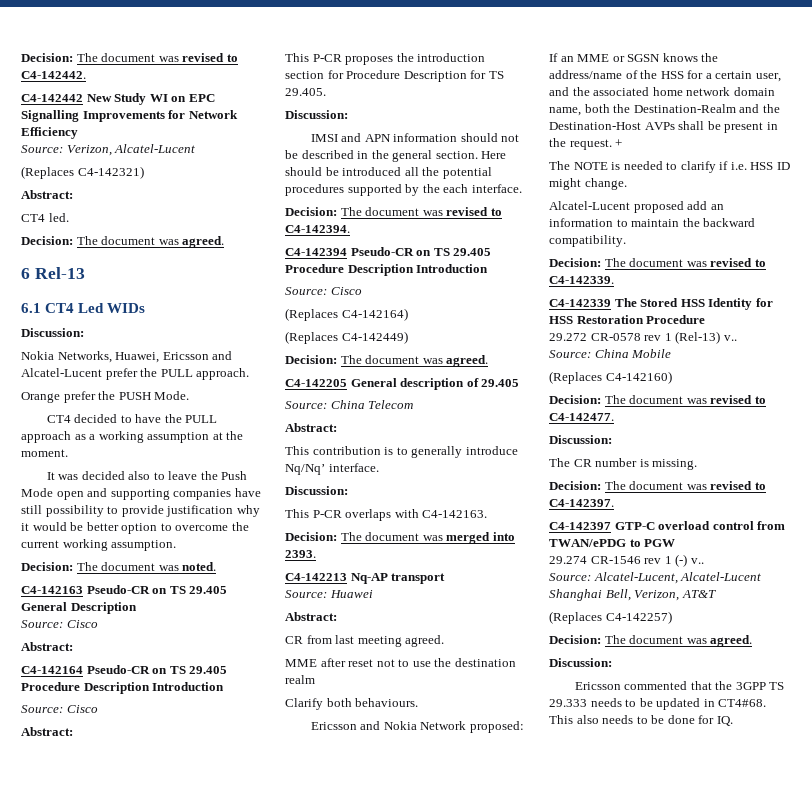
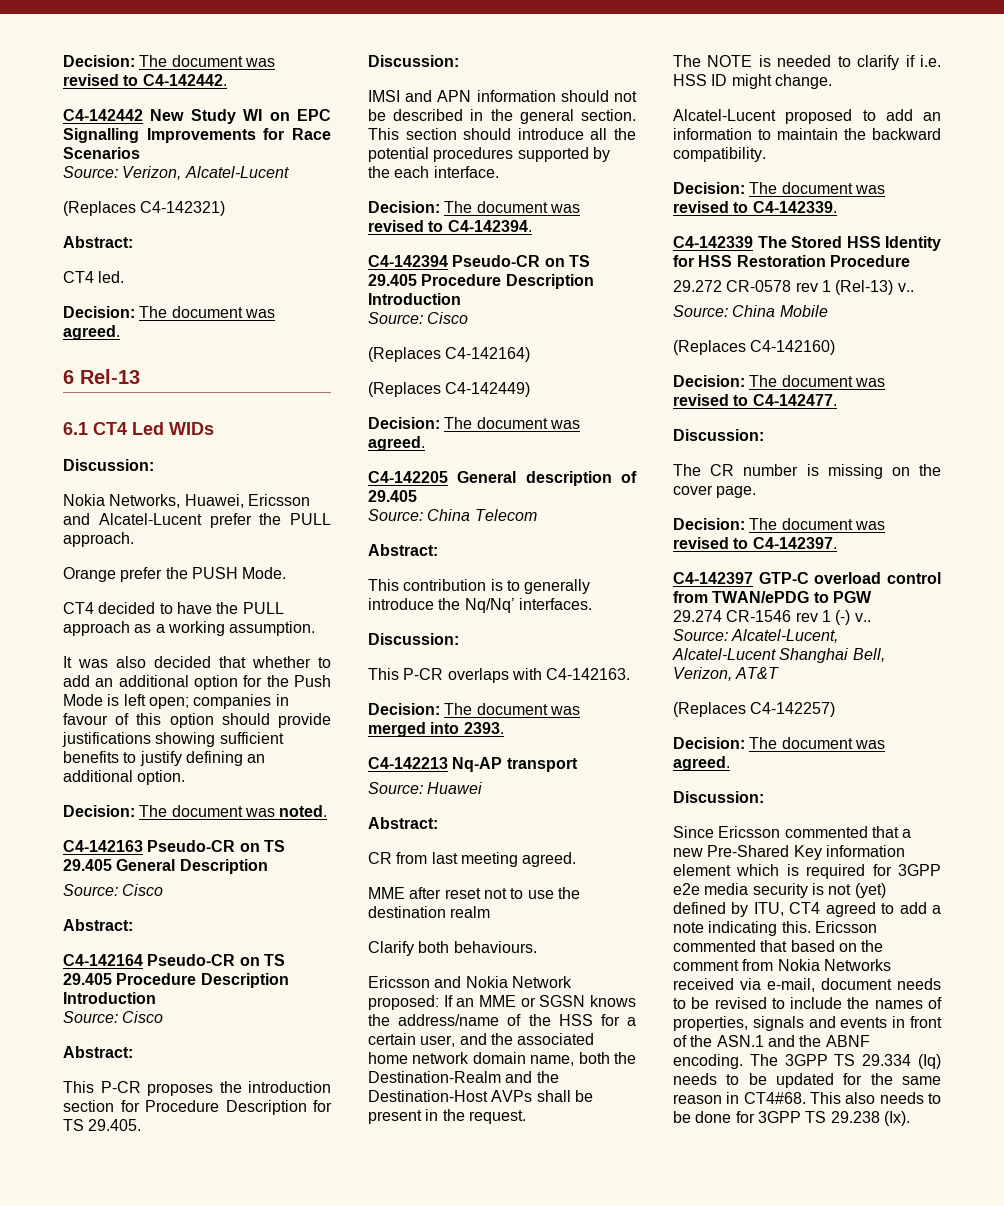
[188,110,238,119] [21,127,78,139] Network Efficiency -> [292,128,332,140] [63,147,140,159] Race Scenarios
[147,431,244,443] [21,449,68,457] [46,471,248,480] [21,488,261,500] [21,505,260,517] [21,522,249,534] [21,539,177,551] assumption at the moment. // It was decided also to leave the Push Mode open and supporting companies have still possibility to provide justification why it would be better option to overcome the current working assumption. -> [229,621,316,636] [63,656,331,668] [63,675,331,690] [63,694,289,709] [63,713,331,728] [62,732,284,747] [63,751,266,766] [63,770,186,785] assumption. // It was also decided that whether to add an additional option for the Push Mode is left open; companies in favour of this option should provide justifications showing sufficient benefits to justify defining an additional option.
[481,151,507,159] [285,167,402,176] Here should be introduced -> [368,128,584,140] This section should introduce
[285,463,379,475] Nq/Nq’ interface. -> [438,598,592,613] the Nq/Nq’ interfaces.
[615,139,623,147] + -> (526, 1117) none
(684, 207) none -> [862,110,876,121] to
[652,459,698,470] missing. -> [827,464,941,479] [673,485,757,498] missing on the cover page.
[574,681,785,690] [549,698,701,710] Ericsson commented that the 3GPP TS 29.333 needs to be updated -> [673,826,912,838] [673,845,905,860] [673,864,941,879] [673,883,886,898] [673,902,941,917] [673,921,877,936] [673,940,884,952] [673,959,891,971] [673,978,941,992] [673,997,942,1009] [673,1016,942,1031] [673,1035,870,1047] [673,1054,941,1069] [673,1073,941,1088] [673,1094,722,1104] Since Ericsson commented that a new Pre-Shared Key information element which is required for 3GPP e2e media security is not (yet) defined by ITU, CT4 agreed to add a note indicating this. Ericsson commented that based on the comment from Nokia Networks received via e-mail, document needs to be revised to include the names of properties, signals and events in front of the ASN.1 and the ABNF encoding. The 3GPP TS 29.334 (Iq) needs to be updated for the same reason
[716,716,733,726] IQ. -> [757,1111,910,1126] 3GPP TS 29.238 (Ix).

